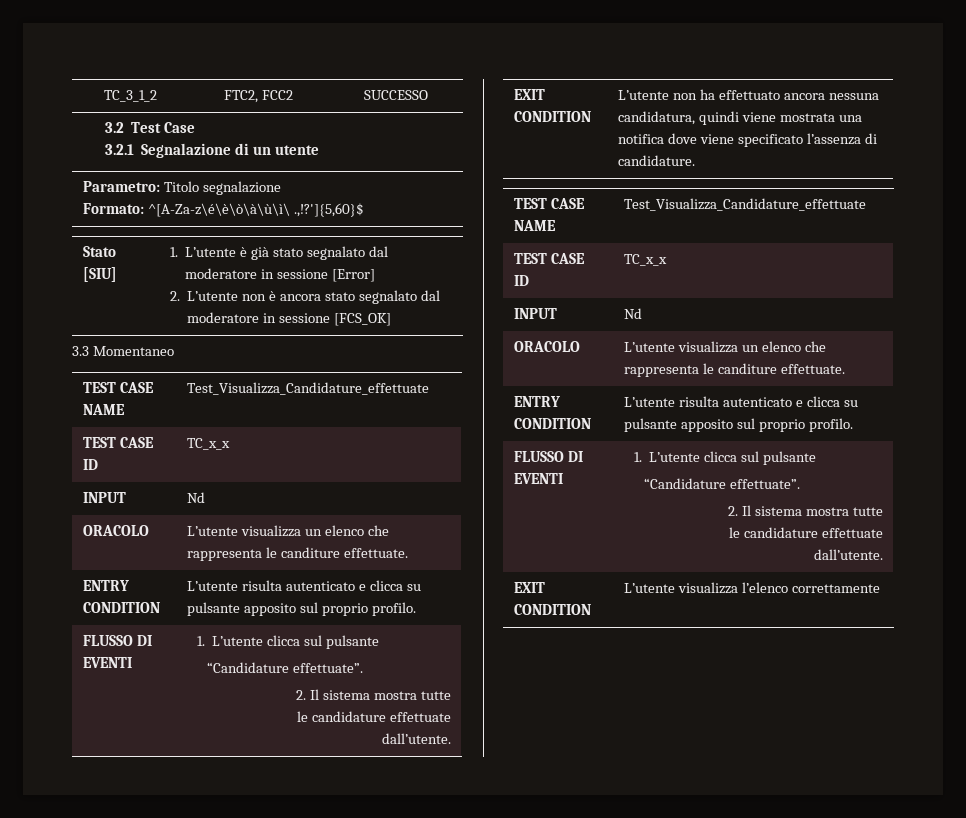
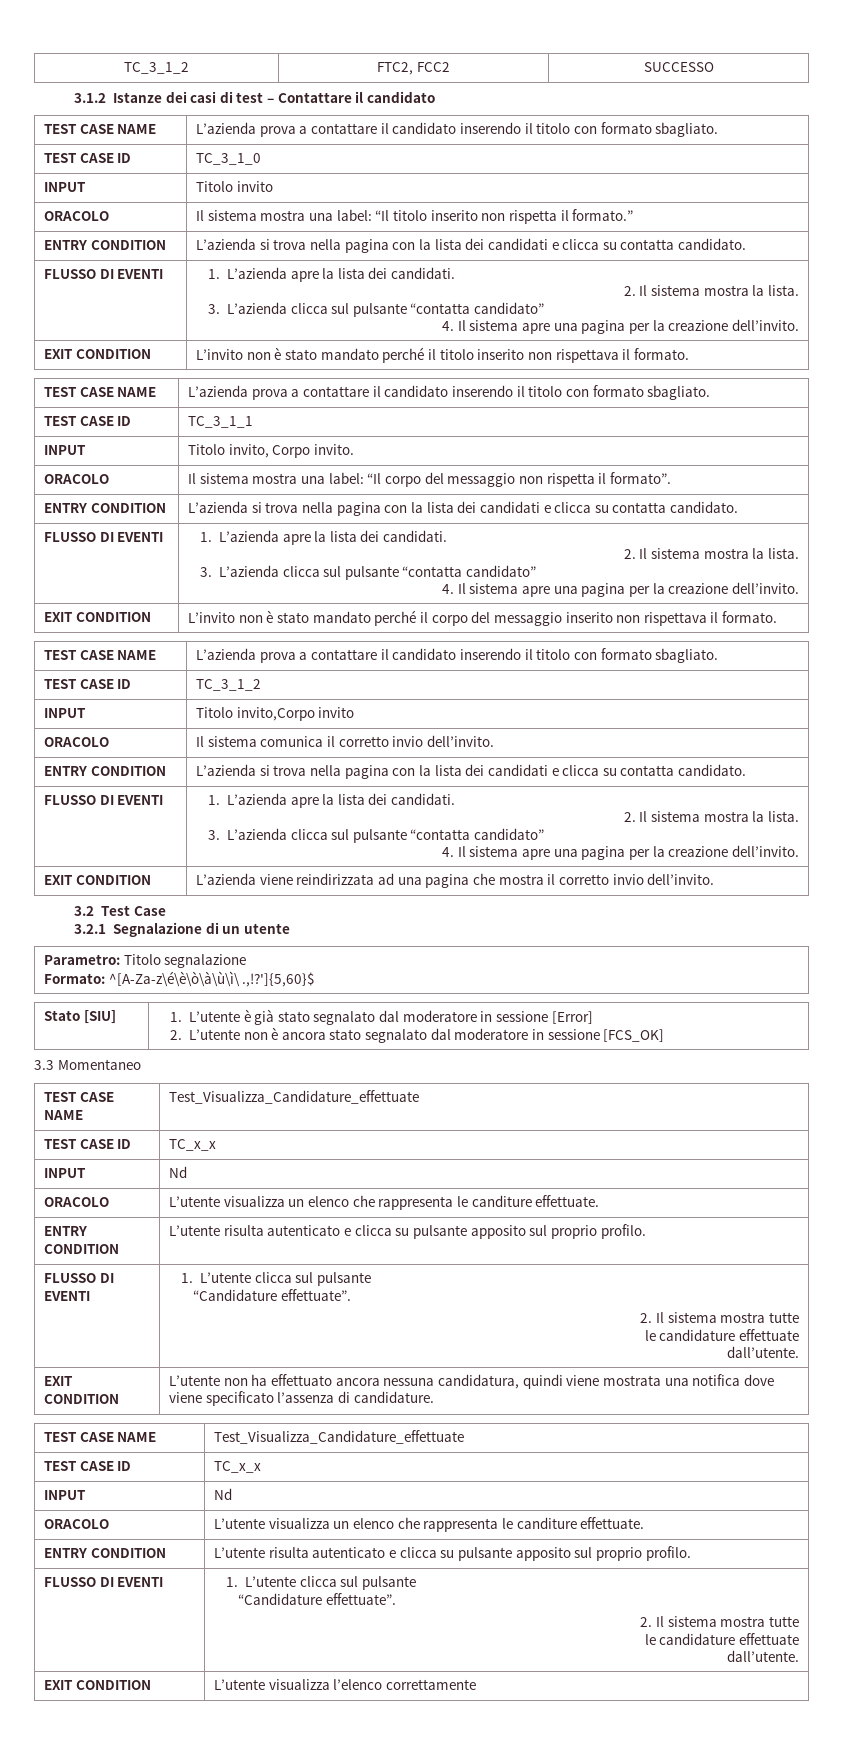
(428, 95) none -> [74,91,436,103] [44,124,157,134] [196,122,719,137] [44,153,132,163] [196,153,262,165] [44,182,87,192] [196,181,273,192] [44,211,110,221] [196,209,634,224] [44,240,166,250] [196,238,747,253] [44,269,164,279] [208,267,456,282] [623,285,799,296] [208,302,545,317] [442,319,799,334] [44,349,151,359] [196,347,689,363] [44,387,157,397] [188,385,711,400] [44,416,132,426] [188,416,254,428] [44,445,87,455] [188,444,355,458] [44,474,110,484] [188,472,671,487] [44,503,166,513] [188,501,739,516] [44,532,164,542] [200,530,448,545] [623,548,799,559] [200,565,537,580] [442,582,799,597] [44,612,151,622] [188,610,778,626] [44,650,157,660] [196,648,719,663] [44,679,132,689] [196,679,262,691] [44,708,87,718] [196,707,355,721] [44,737,110,747] [196,735,494,747] [44,766,166,776] [196,764,747,779] [44,795,164,805] [208,793,456,808] [623,811,799,822] [208,828,545,843] [442,845,799,860] [44,875,151,885] [196,873,715,888] // 3.1.2 Istanze dei casi di test – Contattare il candidato // TEST CASE NAME | L’azienda prova a contattare il candidato inserendo il titolo con formato sbagliato. // TEST CASE ID | TC_3_1_0 // INPUT | Titolo invito // ORACOLO | Il sistema mostra una label: “Il titolo inserito non rispetta il formato.” // ENTRY CONDITION | L’azienda si trova nella pagina con la lista dei candidati e clicca su contatta candidato. // FLUSSO DI EVENTI | 1. L’azienda apre la lista dei candidati. // 2. Il sistema mostra la lista. // 3. L’azienda clicca sul pulsante “contatta candidato” // 4. Il sistema apre una pagina per la creazione dell’invito. // EXIT CONDITION | L’invito non è stato mandato perché il titolo inserito non rispettava il formato. // TEST CASE NAME | L’azienda prova a contattare il candidato inserendo il titolo con formato sbagliato. // TEST CASE ID | TC_3_1_1 // INPUT | Titolo invito, Corpo invito. // ORACOLO | Il sistema mostra una label: “Il corpo del messaggio non rispetta il formato”. // ENTRY CONDITION | L’azienda si trova nella pagina con la lista dei candidati e clicca su contatta candidato. // FLUSSO DI EVENTI | 1. L’azienda apre la lista dei candidati. // 2. Il sistema mostra la lista. // 3. L’azienda clicca sul pulsante “contatta candidato” // 4. Il sistema apre una pagina per la creazione dell’invito. // EXIT CONDITION | L’invito non è stato mandato perché il corpo del messaggio inserito non rispettava il formato. // TEST CASE NAME | L’azienda prova a contattare il candidato inserendo il titolo con formato sbagliato. // TEST CASE ID | TC_3_1_2 // INPUT | Titolo invito,Corpo invito // ORACOLO | Il sistema comunica il corretto invio dell’invito. // ENTRY CONDITION | L’azienda si trova nella pagina con la lista dei candidati e clicca su contatta candidato. // FLUSSO DI EVENTI | 1. L’azienda apre la lista dei candidati. // 2. Il sistema mostra la lista. // 3. L’azienda clicca sul pulsante “contatta candidato” // 4. Il sistema apre una pagina per la creazione dell’invito. // EXIT CONDITION | L’azienda viene reindirizzata ad una pagina che mostra il corretto invio dell’invito.

